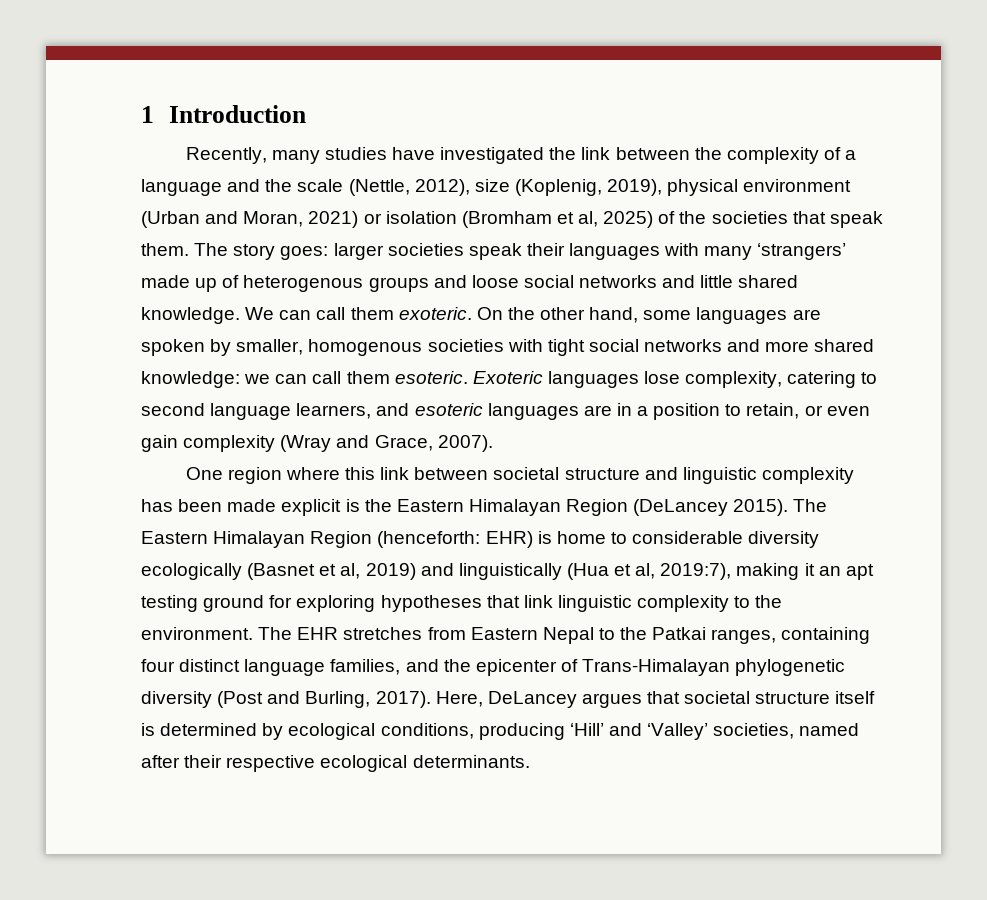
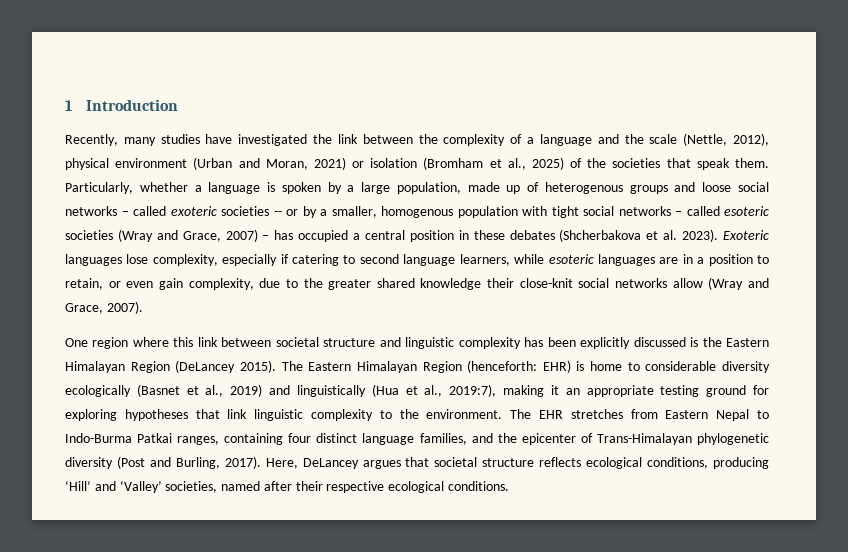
[474,179,663,196] size (Koplenig, 2019), -> (770, 139) none
[578,211,599,227] al, -> [507,158,526,170] al.,
[194,243,847,260] The story goes: larger societies speak their languages with many ‘strangers’ -> [65,182,461,194] Particularly, whether a language is spoken by a large population,
[662,275,799,288] [141,307,821,324] [141,339,232,356] and little shared knowledge. We can call them exoteric. On the other hand, some languages are spoken by -> [121,206,327,218] – called exoteric societies -- or by a
[427,339,504,352] societies -> [457,206,518,218] population
[727,339,875,352] [141,371,468,388] and more shared knowledge: we can call them esoteric. -> [675,206,769,216] [65,229,719,242] – called esoteric societies (Wray and Grace, 2007) – has occupied a central position in these debates (Shcherbakova et al. 2023).
(783, 379) none -> [222,254,289,266] especially if
[376,403,410,416] and -> [514,254,545,264] while
[183,435,276,452] complexity -> [188,278,703,290] complexity, due to the greater shared knowledge their close-knit social networks allow
[227,499,342,516] made explicit -> [580,337,686,349] explicitly discussed
[340,563,361,579] al, -> [205,385,224,397] al.,
[635,563,656,579] al, -> [424,385,443,397] al.,
[845,564,874,580] apt -> [586,385,654,397] appropriate
[620,627,648,640] the -> [65,433,132,443] Indo-Burma
[835,691,876,704] [141,723,284,740] itself is determined by -> [539,457,582,467] reflects
[412,755,530,768] determinants. -> [448,481,510,491] conditions.

